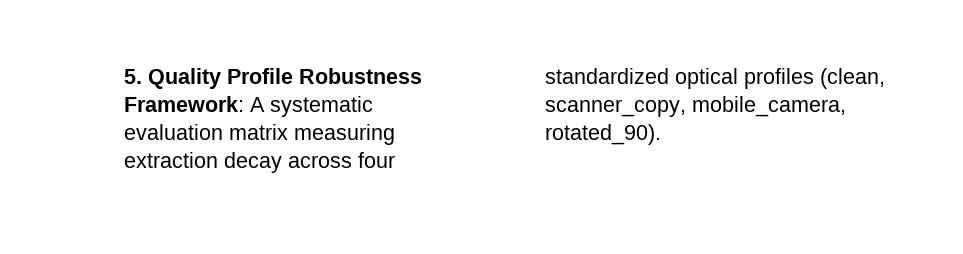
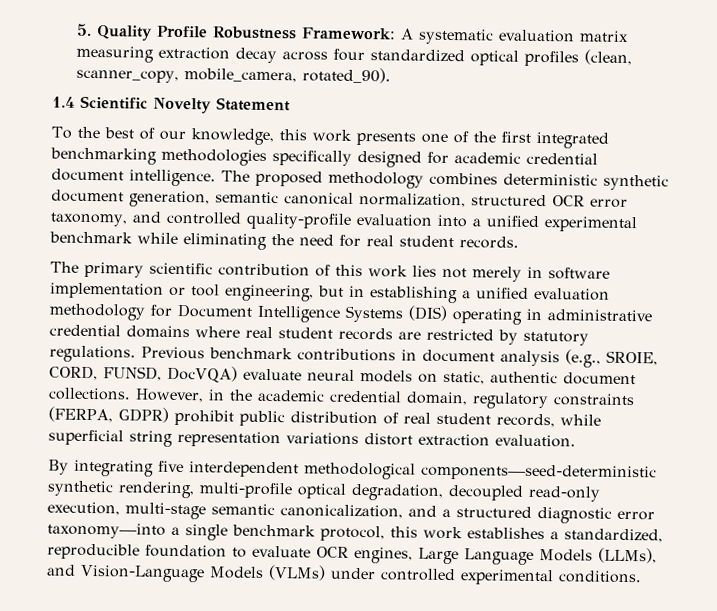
(662, 134) none -> [52,95,291,114] [51,126,609,149] [50,147,598,168] [51,168,669,191] [51,189,628,208] [50,211,638,233] [49,231,519,250] [50,261,610,282] [50,282,610,304] [49,303,652,325] [49,324,589,346] [49,345,658,368] [49,365,636,386] [48,387,635,410] [48,406,601,428] [48,429,576,448] [48,459,657,482] [47,480,600,502] [47,501,655,524] [47,522,663,543] [47,543,657,565] [46,564,642,586] // 1.4 Scientific Novelty Statement // To the best of our knowledge, this work presents one of the first integrated benchmarking methodologies specifically designed for academic credential document intelligence. The proposed methodology combines deterministic synthetic document generation, semantic canonical normalization, structured OCR error taxonomy, and controlled quality-profile evaluation into a unified experimental benchmark while eliminating the need for real student records. // The primary scientific contribution of this work lies not merely in software implementation or tool engineering, but in establishing a unified evaluation methodology for Document Intelligence Systems (DIS) operating in administrative credential domains where real student records are restricted by statutory regulations. Previous benchmark contributions in document analysis (e.g., SROIE, CORD, FUNSD, DocVQA) evaluate neural models on static, authentic document collections. However, in the academic credential domain, regulatory constraints (FERPA, GDPR) prohibit public distribution of real student records, while superficial string representation variations distort extraction evaluation. // By integrating five interdependent methodological components—seed-deterministic synthetic rendering, multi-profile optical degradation, decoupled read-only execution, multi-stage semantic canonicalization, and a structured diagnostic error taxonomy—into a single benchmark protocol, this work establishes a standardized, reproducible foundation to evaluate OCR engines, Large Language Models (LLMs), and Vision-Language Models (VLMs) under controlled experimental conditions.

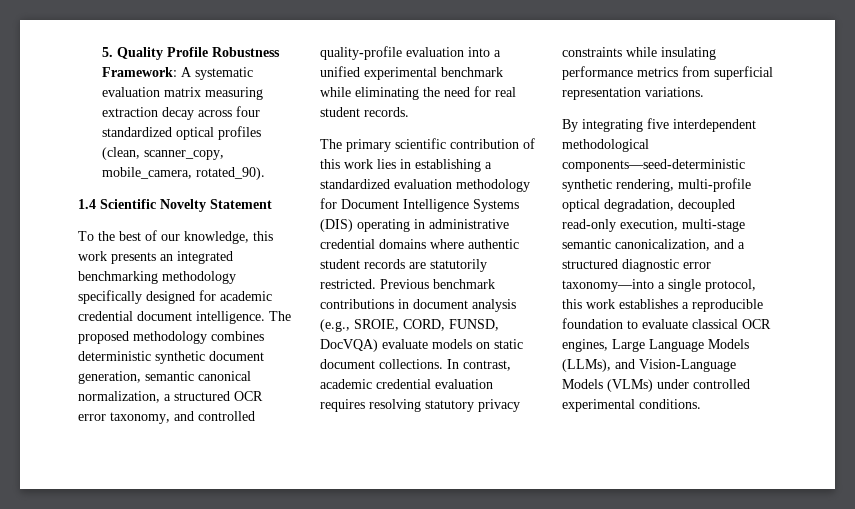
[420,131,531,144] one of the first -> [160,254,173,261] an
[161,148,267,166] methodologies -> [162,271,236,284] methodology
(466, 200) none -> [164,394,171,401] a
[442,266,610,282] [50,282,344,302] not merely in software implementation or tool engineering, but -> (396, 164) none
[476,287,529,299] unified -> [320,179,390,189] standardized
[245,326,273,339] real -> [468,239,519,249] authentic
[426,328,589,346] [49,345,136,363] restricted by statutory regulations. -> [430,259,487,272] [320,279,376,289] statutorily restricted.
[306,369,355,381] neural -> (428, 344) none
[442,370,636,386] [48,387,635,410] [48,406,601,428] [48,429,576,448] static, authentic document collections. However, in the academic credential domain, regulatory constraints (FERPA, GDPR) prohibit public distribution of real student records, while superficial string representation variations distort extraction evaluation. -> [494,339,523,349] [320,359,511,371] [320,379,493,389] [320,399,520,412] [562,47,716,60] [562,66,773,80] [562,87,704,100] static document collections. In contrast, academic credential evaluation requires resolving statutory privacy constraints while insulating performance metrics from superficial representation variations.
[232,524,316,537] benchmark -> (701, 285) none
[564,528,663,543] standardized, -> (689, 305) none
(311, 551) none -> [692,319,738,329] classical

